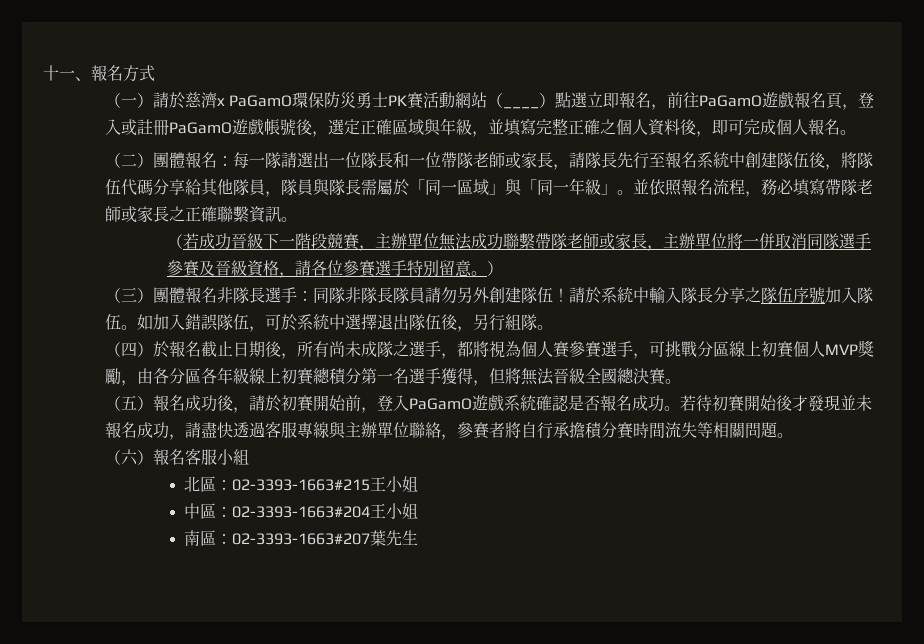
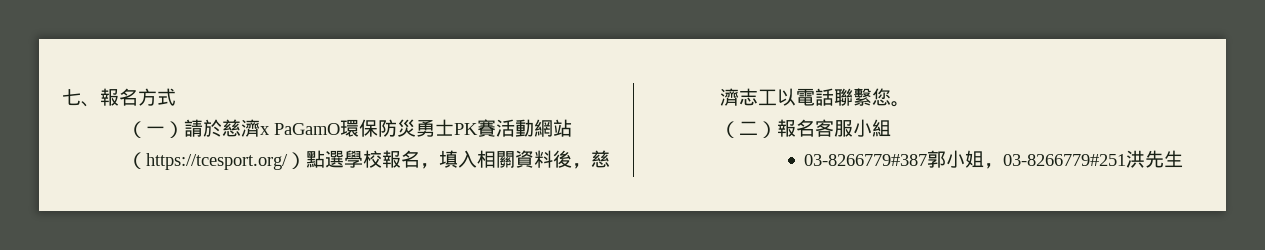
[43,65,75,81] 十一 -> [62,89,81,106] 七
[503,92,875,110] [104,118,856,137] [104,152,873,170] [104,178,873,197] [104,206,297,223] [166,233,871,251] [166,260,503,278] [104,287,873,304] [104,314,553,332] [104,340,874,359] [104,367,681,386] [104,395,872,413] [104,421,793,440] [104,449,138,465] ____）點選立即報名，前往PaGamO遊戲報名頁，登入或註冊PaGamO遊戲帳號後，選定正確區域與年級，並填寫完整正確之個人資料後，即可完成個人報名。 // （二）團體報名：每一隊請選出一位隊長和一位帶隊老師或家長，請隊長先行至報名系統中創建隊伍後，將隊伍代碼分享給其他隊員，隊員與隊長需屬於「同一區域」與「同一年級」。並依照報名流程，務必填寫帶隊老師或家長之正確聯繫資訊。 // （若成功晉級下一階段競賽，主辦單位無法成功聯繫帶隊老師或家長，主辦單位將一併取消同隊選手參賽及晉級資格，請各位參賽選手特別留意。） // （三）團體報名非隊長選手：同隊非隊長隊員請勿另外創建隊伍！請於系統中輸入隊長分享之隊伍序號加入隊伍。如加入錯誤隊伍，可於系統中選擇退出隊伍後，另行組隊。 // （四）於報名截止日期後，所有尚未成隊之選手，都將視為個人賽參賽選手，可挑戰分區線上初賽個人MVP獎勵，由各分區各年級線上初賽總積分第一名選手獲得，但將無法晉級全國總決賽。 // （五）報名成功後，請於初賽開始前，登入PaGamO遊戲系統確認是否報名成功。若待初賽開始後才發現並未報名成功，請盡快透過客服專線與主辦單位聯絡，參賽者將自行承擔積分賽時間流失等相關問題。 // （六 -> [145,150,610,170] [719,88,910,107] [719,121,758,138] https://tcesport.org/）點選學校報名，填入相關資料後，慈濟志工以電話聯繫您。 // （二
[184,476,419,492] [184,503,419,519] [184,530,387,546] 北區：02-3393-1663#215王小姐 // 中區：02-3393-1663#204王小姐 // 南區：02-3393-1663#207葉 -> [804,150,1146,169] 03-8266779#387郭小姐，03-8266779#251洪

